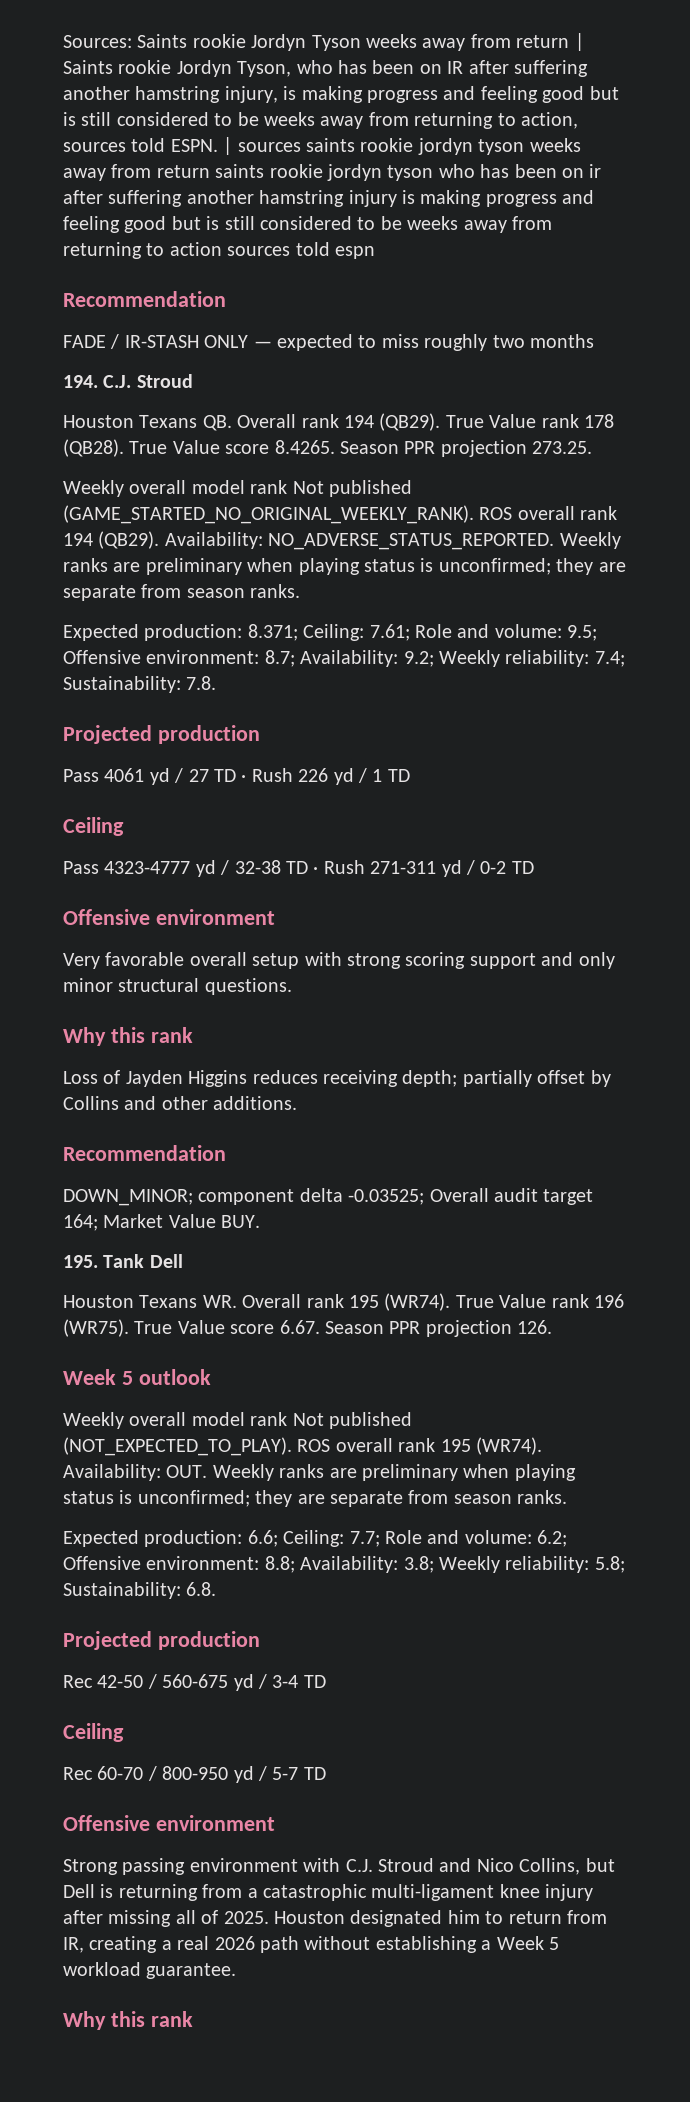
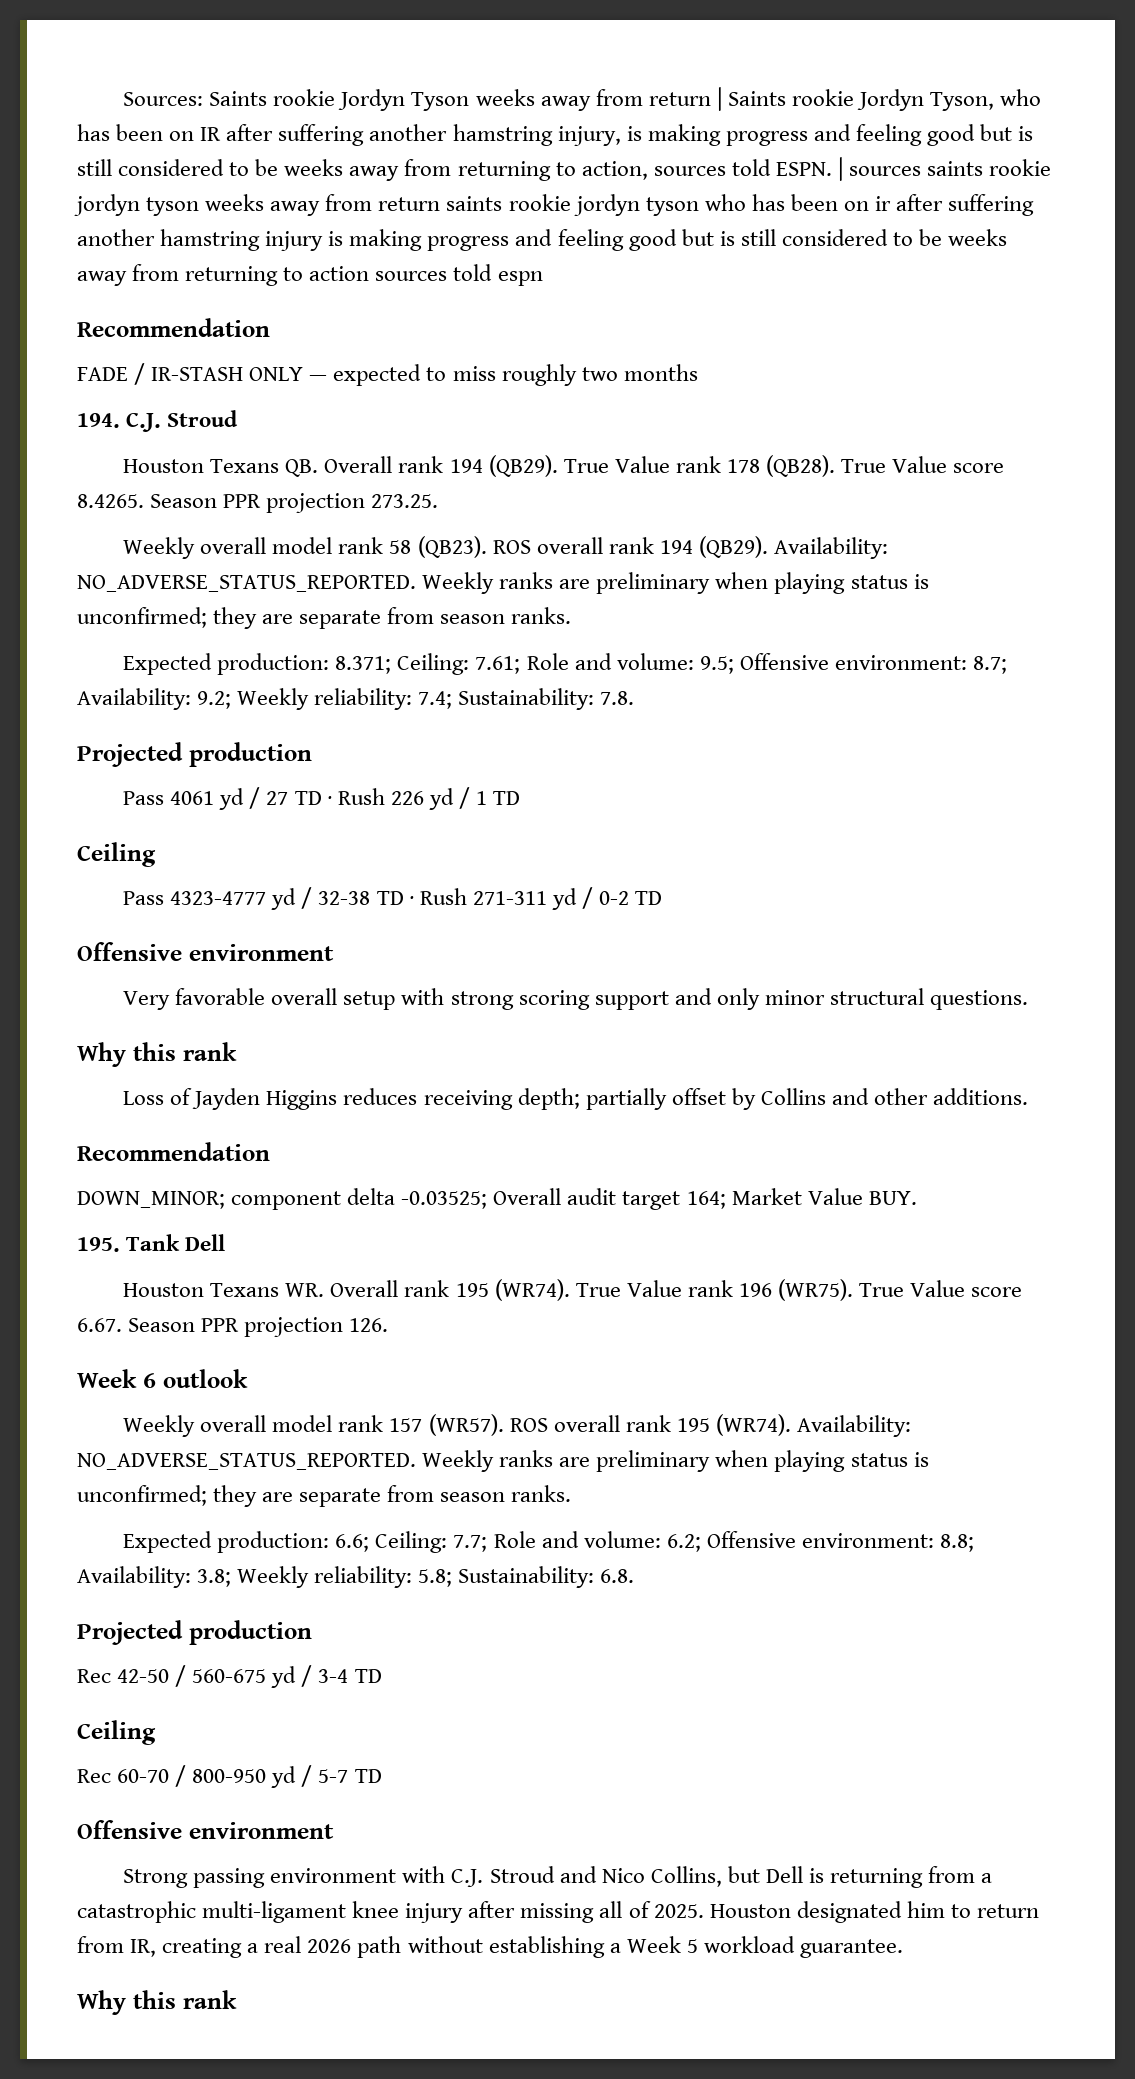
[292,480,412,497] [63,505,474,524] Not published (GAME_STARTED_NO_ORIGINAL_WEEKLY_RANK). -> [389,536,487,558] 58 (QB23).
[121,1371,133,1385] 5 -> [142,1373,156,1388] 6
[292,1412,412,1429] [63,1437,292,1456] Not published (NOT_EXPECTED_TO_PLAY). -> [389,1414,504,1436] 157 (WR57).
[166,1465,208,1478] OUT. -> [77,1453,416,1470] NO_ADVERSE_STATUS_REPORTED.

